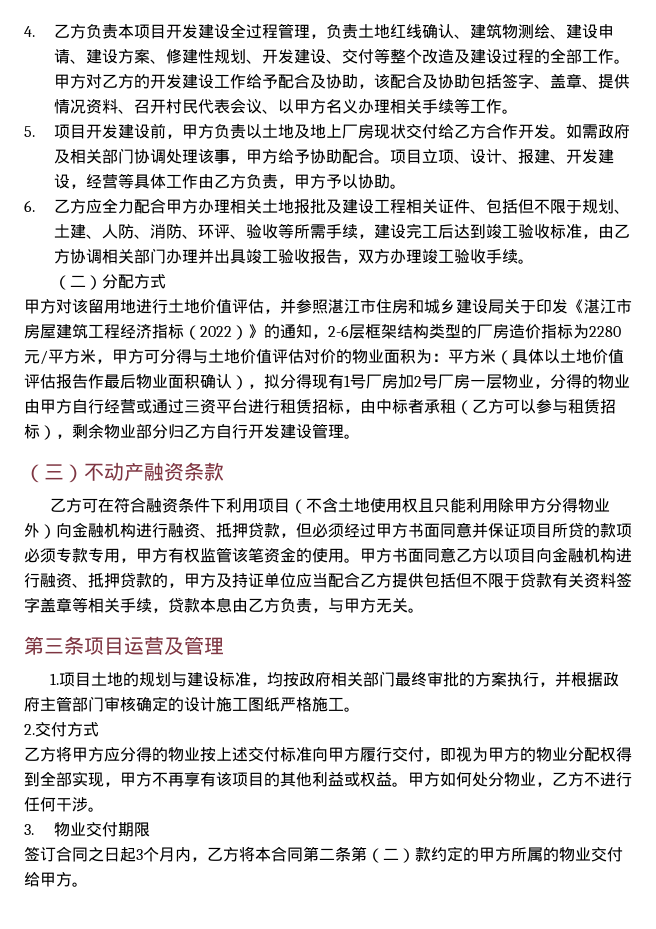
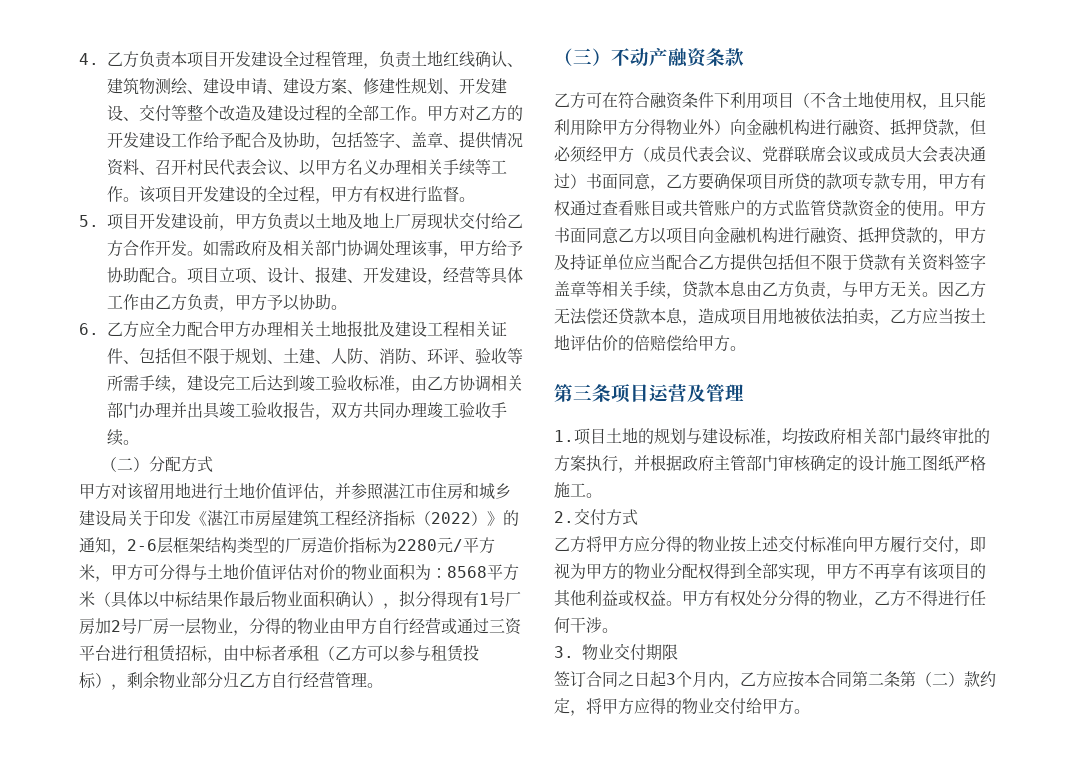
[373,73,470,89] 该配合及协助 -> (331, 147) none
(518, 111) none -> [139,185,475,204] 该项目开发建设的全过程，甲方有权进行监督。
(390, 256) none -> [363,402,395,419] 共同
(448, 357) none -> [447,566,487,578] 8568
[560,349,624,364] [24,374,88,389] 土地价值评估报告 -> [159,591,223,608] 中标结果
[600,399,616,414] 招 -> [463,644,479,661] 投
[248,424,312,439] 开发建设 -> [303,671,335,688] 经营
(418, 505) none -> [922,104,938,110] ，
[360,522,520,538] 过甲方书面同意并保证 -> [602,145,986,163] [554,173,746,191] 甲方（成员代表会议、党群联席会议或成员大会表决通过）书面同意，乙方要确保
[24,548,56,563] 必须 -> (859, 181) none
[200,547,264,563] 监管该笔 -> [570,199,858,217] 通过查看账目或共管账户的方式监管贷款
(424, 610) none -> [938,281,986,298] [554,307,986,326] [554,334,746,352] 因乙方无法偿还贷款本息，造成项目用地被依法拍卖，乙方应当按土地评估价的倍赔偿给甲方。
[440,772,504,787] 如何处分 -> [714,590,826,606] 有权处分分得的
(600, 779) none -> [922,590,938,606] 得
[239,846,255,862] 将 -> [772,671,804,688] 应按
[463,847,543,862] 的甲方所属 -> [570,698,666,716] ，将甲方应得

